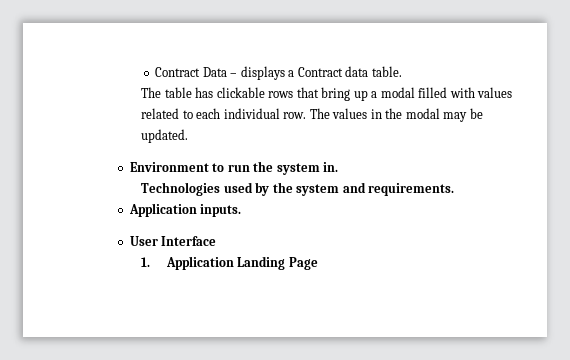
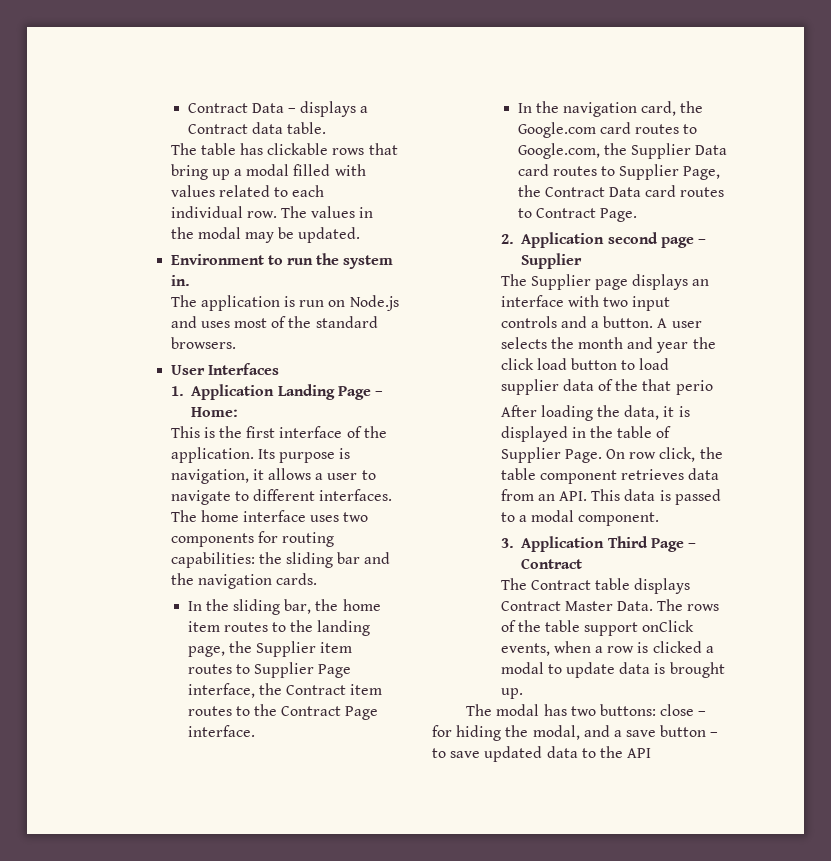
[141,182,455,196] [128,203,242,217] Technologies used by the system and requirements. // Application inputs. -> [170,295,399,311] [170,316,378,328] [170,337,236,349] The application is run on Node.js and uses most of the standard browsers.
[161,236,217,246] Interface -> [207,363,279,375] Interfaces
(318, 263) none -> [374,391,383,396] [191,407,239,417] [170,426,387,438] [170,447,351,463] [170,468,376,484] [170,489,393,505] [170,510,369,522] [170,531,335,547] [170,552,391,568] [170,573,318,589] [187,599,381,615] [187,620,371,636] [187,641,353,657] [187,662,352,678] [187,683,383,698] [187,704,379,720] [187,725,255,737] [517,101,704,117] [517,122,698,138] [517,143,728,159] [517,164,721,180] [517,185,725,197] [517,208,638,222] [500,232,706,248] [521,253,583,269] [500,274,710,290] [500,295,671,311] [500,316,702,328] [500,337,716,353] [500,358,670,370] [500,379,713,395] [500,405,690,421] [500,426,672,442] [500,447,723,463] [500,468,720,484] [500,489,721,505] [500,510,660,526] [500,536,696,552] [521,558,583,569] [500,578,691,594] [500,599,720,611] [500,620,695,636] [500,641,714,656] [500,662,725,678] [500,688,523,699] [466,704,707,716] [432,725,719,741] [432,746,652,762] – Home: // This is the first interface of the application. Its purpose is navigation, it allows a user to navigate to different interfaces. The home interface uses two components for routing capabilities: the sliding bar and the navigation cards. // In the sliding bar, the home item routes to the landing page, the Supplier item routes to Supplier Page interface, the Contract item routes to the Contract Page interface. // In the navigation card, the Google.com card routes to Google.com, the Supplier Data card routes to Supplier Page, the Contract Data card routes to Contract Page. // 2. Application second page – Supplier // The Supplier page displays an interface with two input controls and a button. A user selects the month and year the click load button to load supplier data of the that perio // After loading the data, it is displayed in the table of Supplier Page. On row click, the table component retrieves data from an API. This data is passed to a modal component. // 3. Application Third Page – Contract // The Contract table displays Contract Master Data. The rows of the table support onClick events, when a row is clicked a modal to update data is brought up. // The modal has two buttons: close – for hiding the modal, and a save button – to save updated data to the API

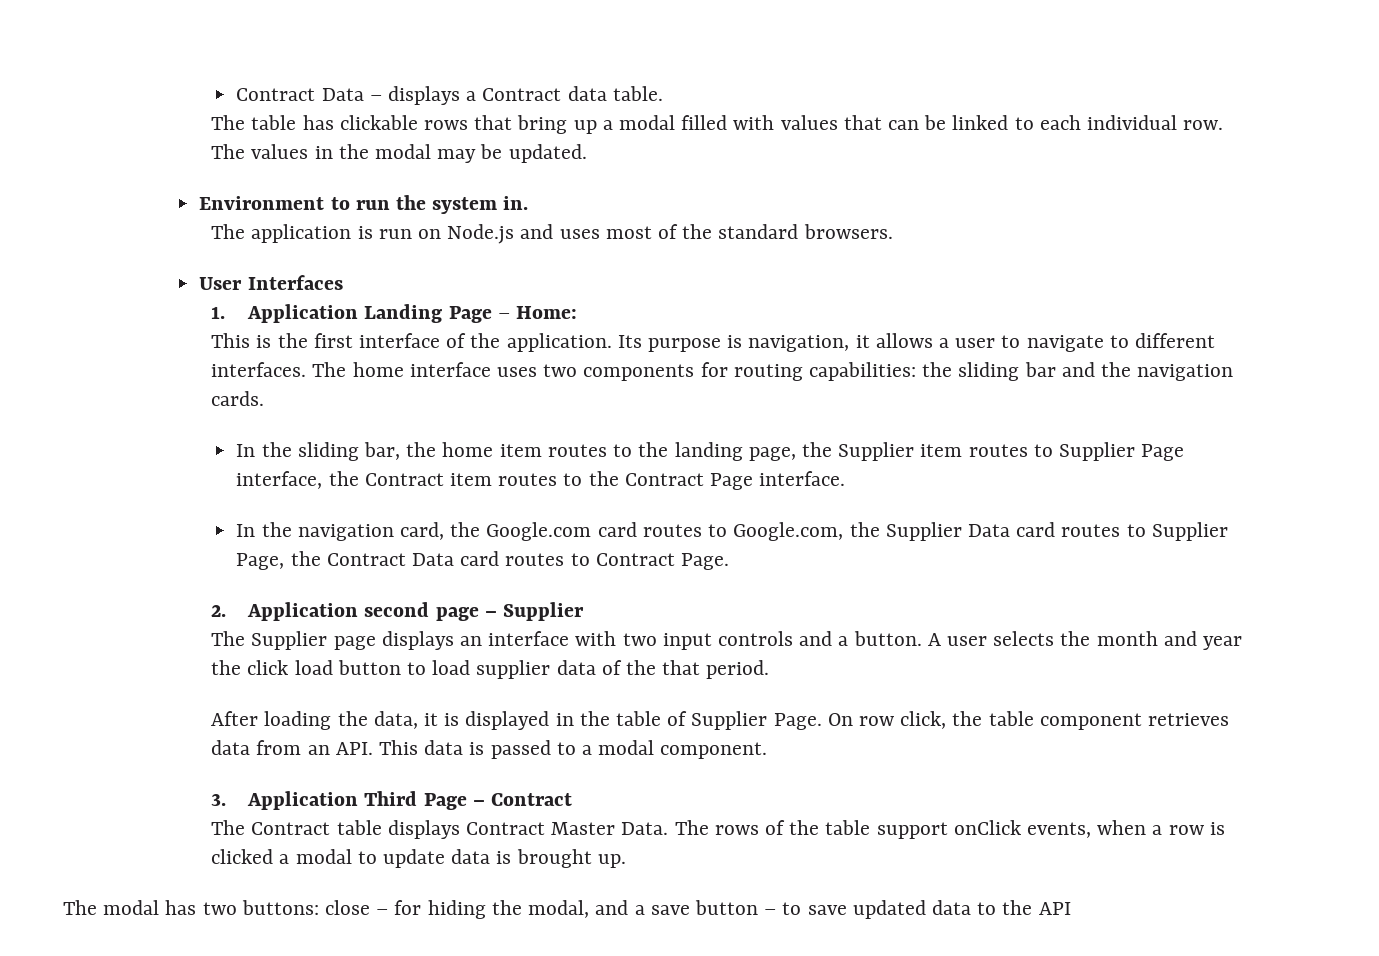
[218,185,270,197] related -> [843,115,1009,130] that can be linked
[675,380,713,395] perio -> [706,660,770,679] period.

